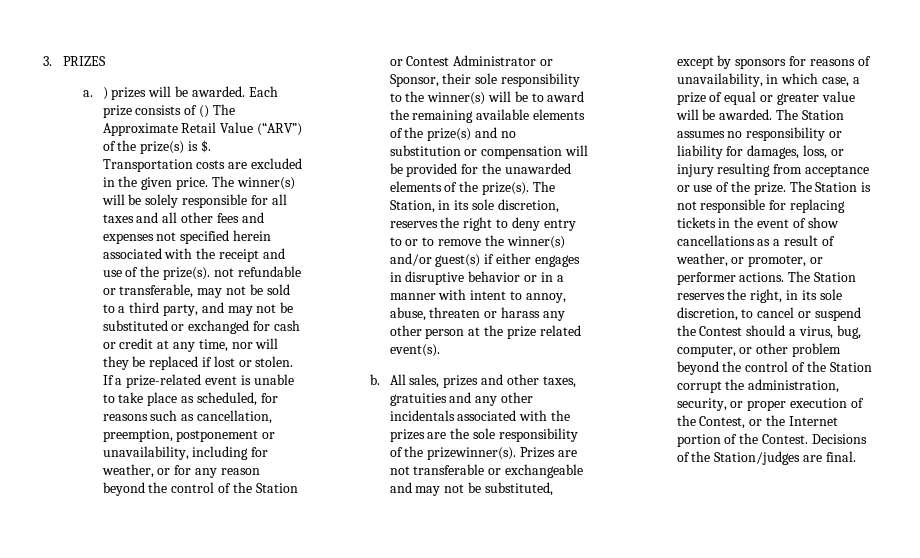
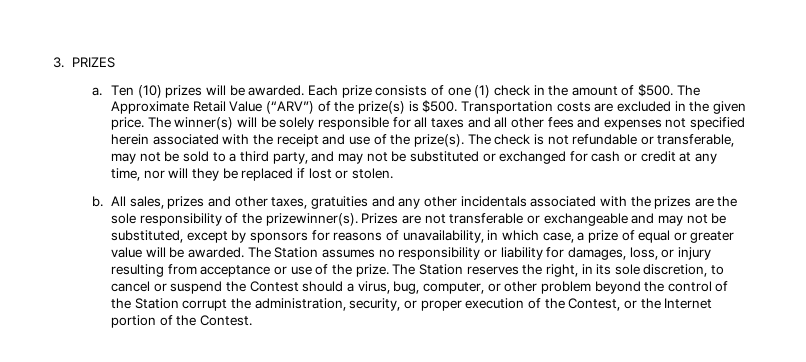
[102,87,108,100] ) -> [111,85,162,98] Ten (10)
[199,105,210,118] () -> [447,84,674,98] one (1) check in the amount of $500.
[200,140,211,153] $. -> [422,100,458,113] $500.
(211, 273) none -> [467,134,544,145] The check is
[102,374,294,388] [102,392,278,406] [102,410,273,424] [102,429,276,442] [102,446,269,460] [101,464,260,478] [102,482,298,496] [389,55,554,66] [389,73,581,87] [389,91,585,105] [389,109,586,123] [389,127,516,141] [389,145,589,159] [389,163,571,177] [389,181,555,195] [389,199,559,213] [389,217,576,231] [389,235,565,249] [389,253,580,267] [389,271,564,285] [389,289,566,303] [389,307,565,321] [389,325,581,339] [389,344,440,357] If a prize-related event is unable to take place as scheduled, for reasons such as cancellation, preemption, postponement or unavailability, including for weather, or for any reason beyond the control of the Station or Contest Administrator or Sponsor, their sole responsibility to the winner(s) will be to award the remaining available elements of the prize(s) and no substitution or compensation will be provided for the unawarded elements of the prize(s). The Station, in its sole discretion, reserves the right to deny entry to or to remove the winner(s) and/or guest(s) if either engages in disruptive behavior or in a manner with intent to annoy, abuse, threaten or harass any other person at the prize related event(s). -> (393, 173) none
[861,182,872,192] [676,199,846,213] [676,217,839,228] [676,235,835,246] [675,253,824,267] [676,271,857,285] is not responsible for replacing tickets in the event of show cancellations as a result of weather, or promoter, or performer actions. The Station -> (463, 269) none
[811,434,867,444] [676,451,856,465] Decisions of the Station/judges are final. -> (253, 320) none

